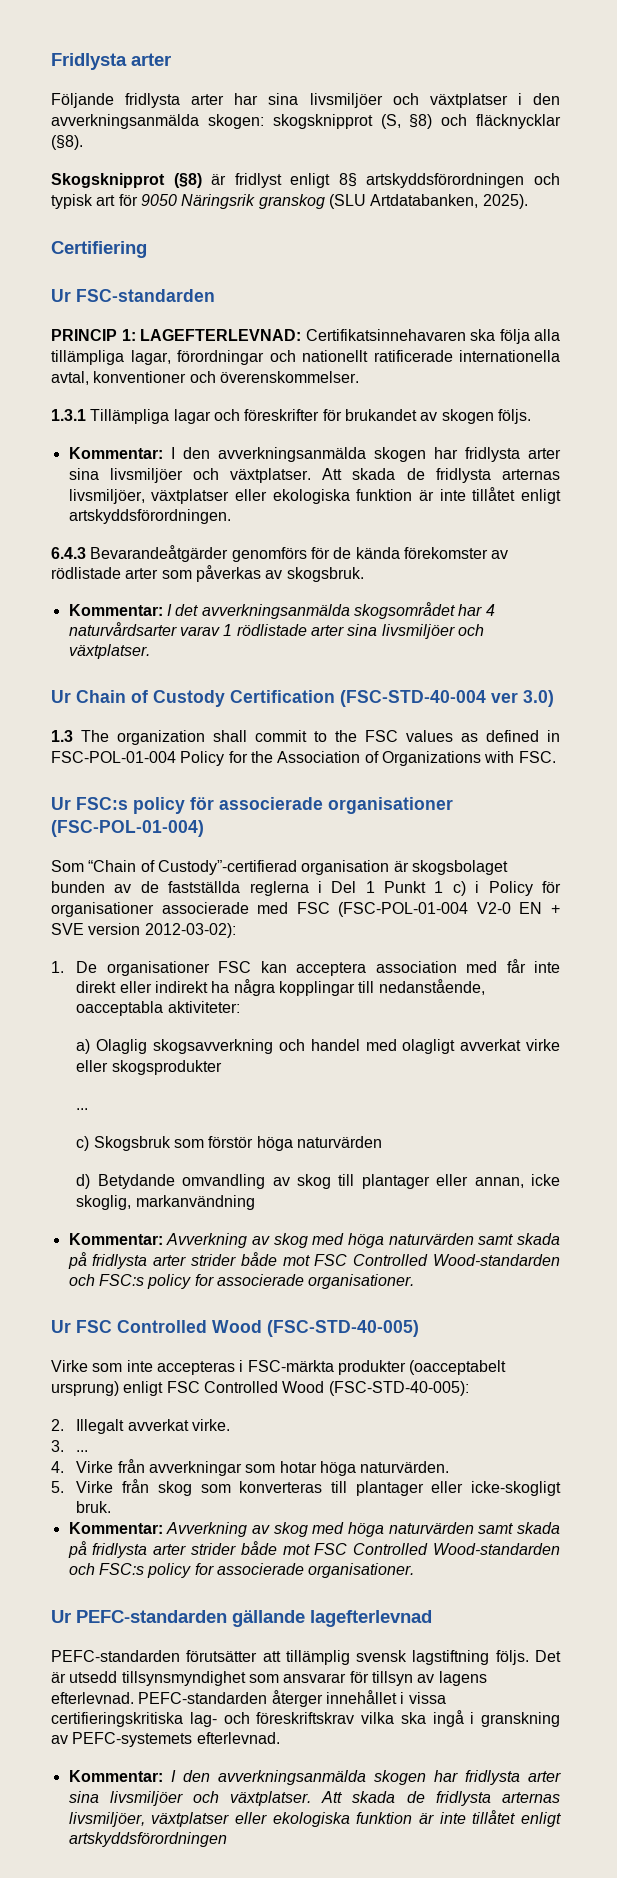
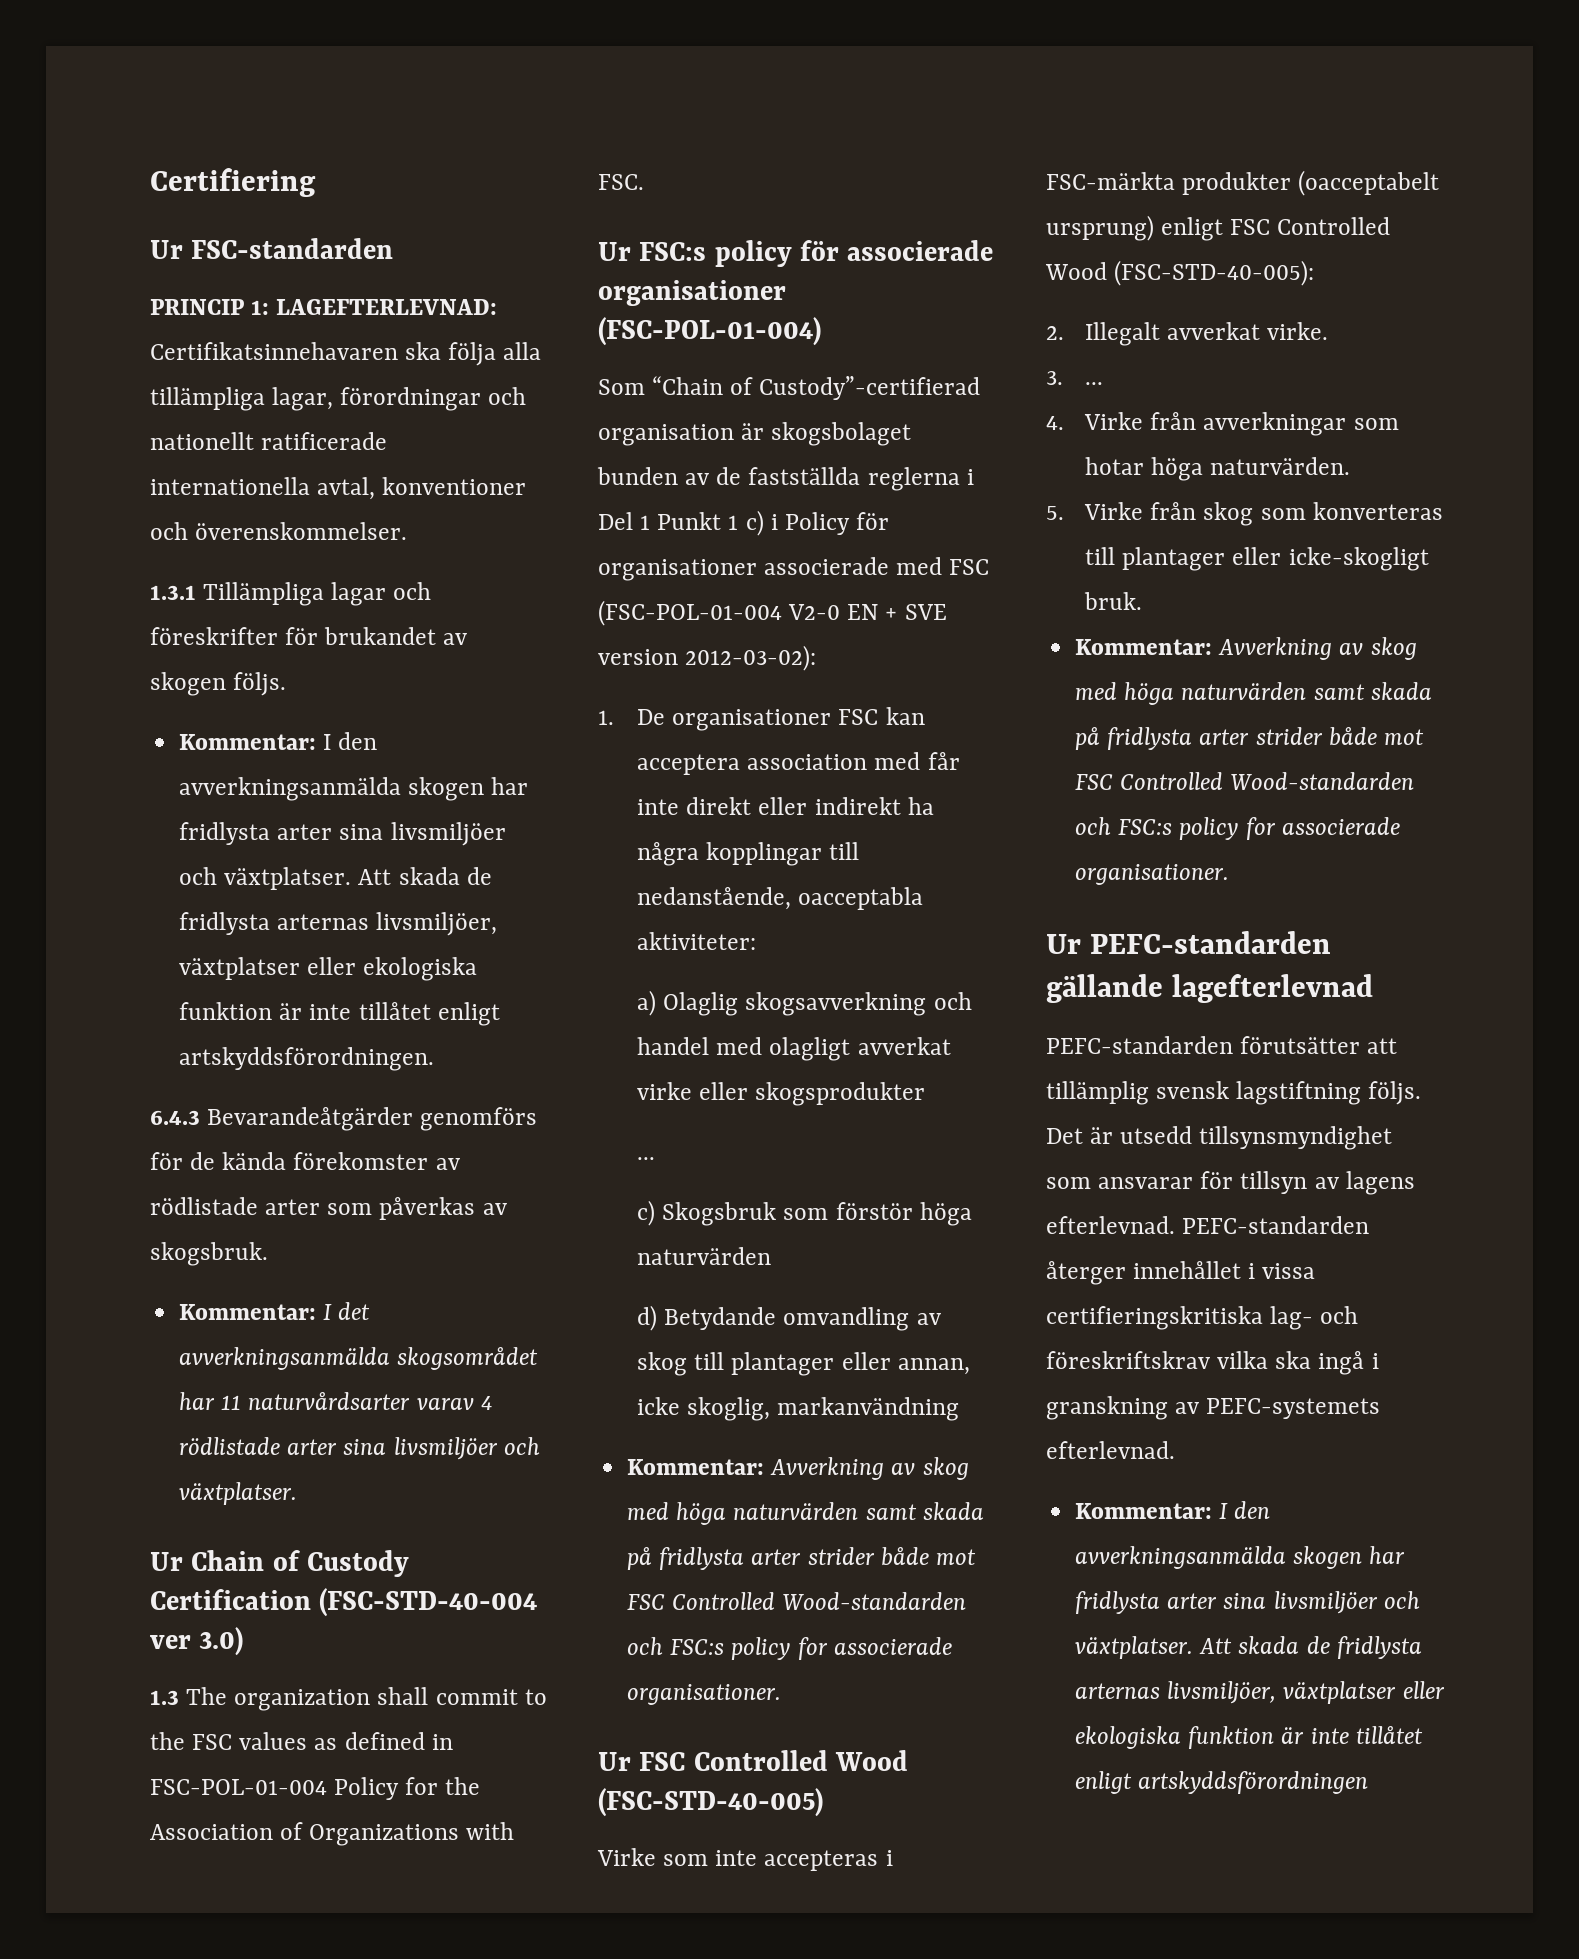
[51,53,171,70] [51,93,560,108] [51,114,561,129] [51,135,83,150] [51,173,560,188] [51,194,528,209] Fridlysta arter // Följande fridlysta arter har sina livsmiljöer och växtplatser i den avverkningsanmälda skogen: skogsknipprot (S, §8) och fläcknycklar (§8). // Skogsknipprot (§8) är fridlyst enligt 8§ artskyddsförordningen och typisk art för 9050 Näringsrik granskog (SLU Artdatabanken, 2025). // -> (150, 182) none
[485,604,495,616] 4 -> [221,1395,242,1410] 11
[223,624,233,636] 1 -> [480,1396,492,1410] 4

